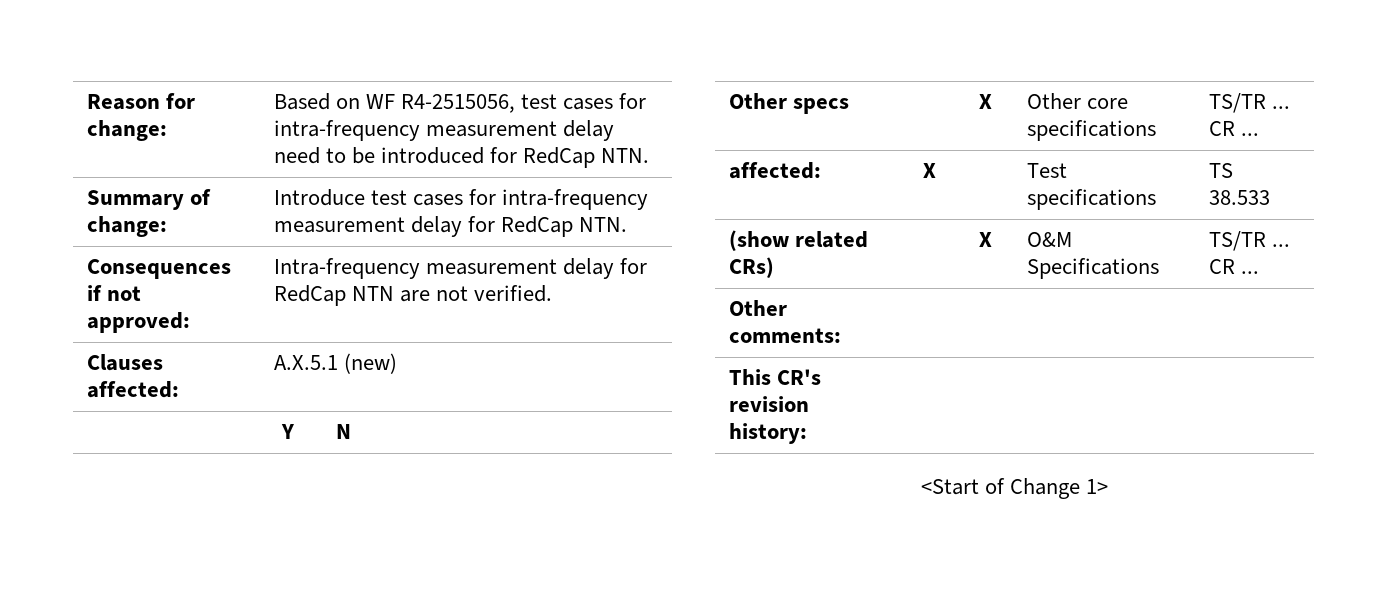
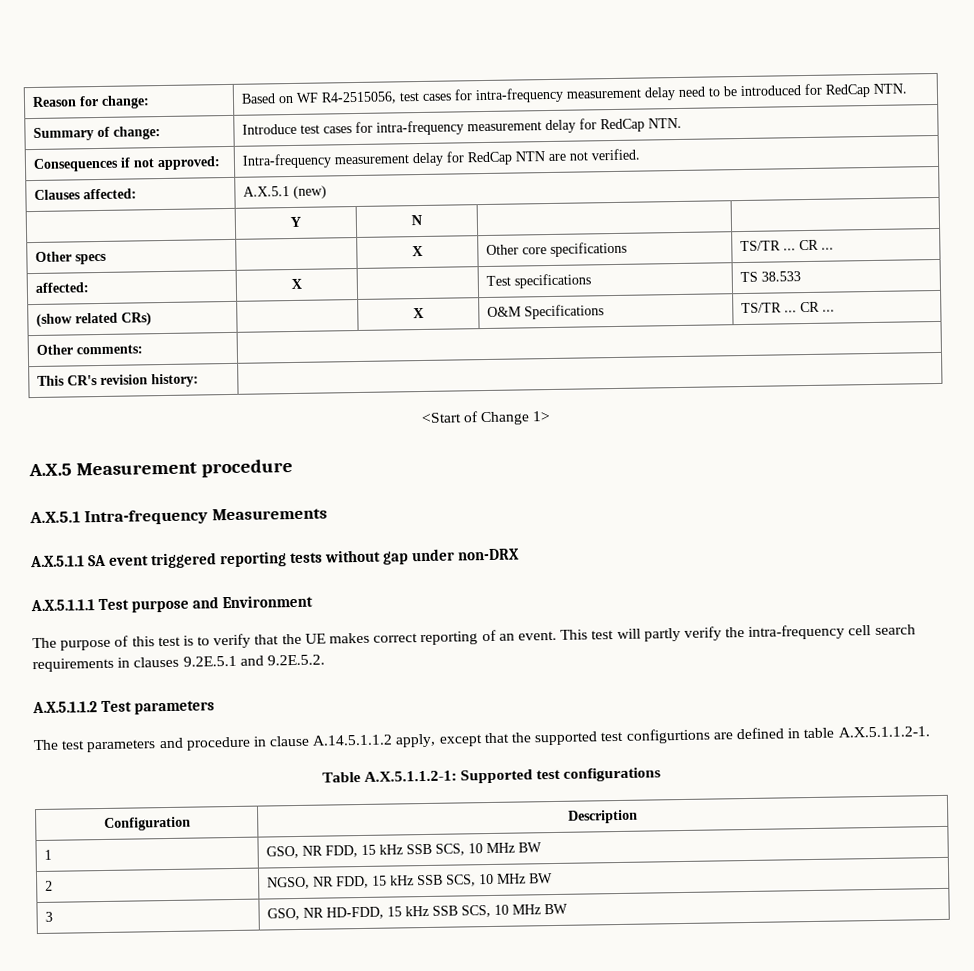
(1109, 486) none -> [28,459,293,478] [29,507,328,526] [30,548,521,569] [30,594,314,613] [32,624,916,651] [32,654,325,673] [32,700,216,715] [33,726,930,753] [321,767,662,784] [103,816,191,832] [567,809,638,824] [44,849,53,860] [266,842,543,859] [45,880,54,891] [267,873,554,890] [45,911,54,922] [267,903,569,921] // A.X.5 Measurement procedure // A.X.5.1 Intra-frequency Measurements // A.X.5.1.1 SA event triggered reporting tests without gap under non-DRX // A.X.5.1.1.1 Test purpose and Environment // The purpose of this test is to verify that the UE makes correct reporting of an event. This test will partly verify the intra-frequency cell search requirements in clauses 9.2E.5.1 and 9.2E.5.2. // A.X.5.1.1.2 Test parameters // The test parameters and procedure in clause A.14.5.1.1.2 apply, except that the supported test configurtions are defined in table A.X.5.1.1.2-1. // Table A.X.5.1.1.2-1: Supported test configurations // Configuration | Description // 1 | GSO, NR FDD, 15 kHz SSB SCS, 10 MHz BW // 2 | NGSO, NR FDD, 15 kHz SSB SCS, 10 MHz BW // 3 | GSO, NR HD-FDD, 15 kHz SSB SCS, 10 MHz BW

